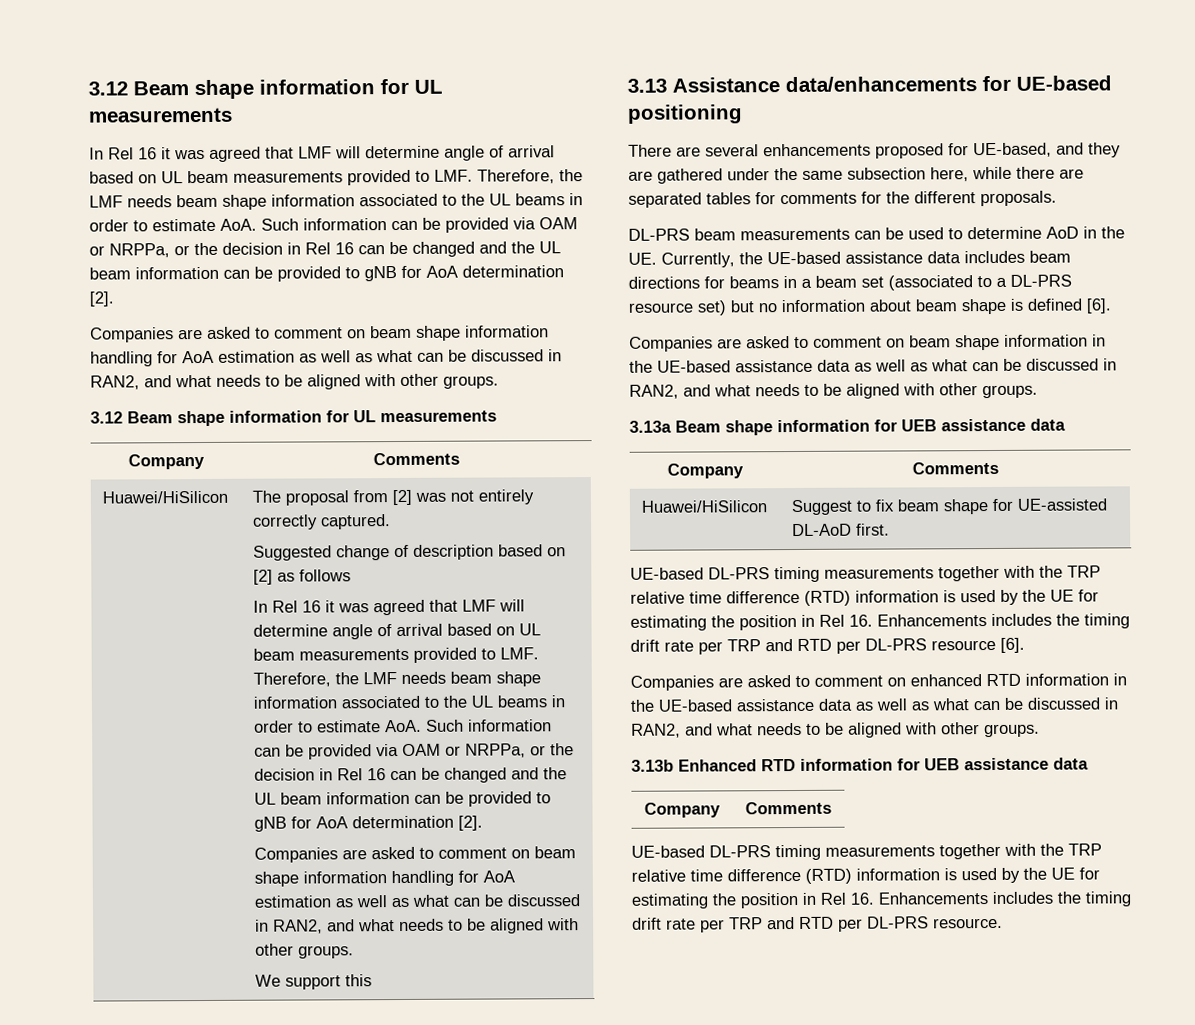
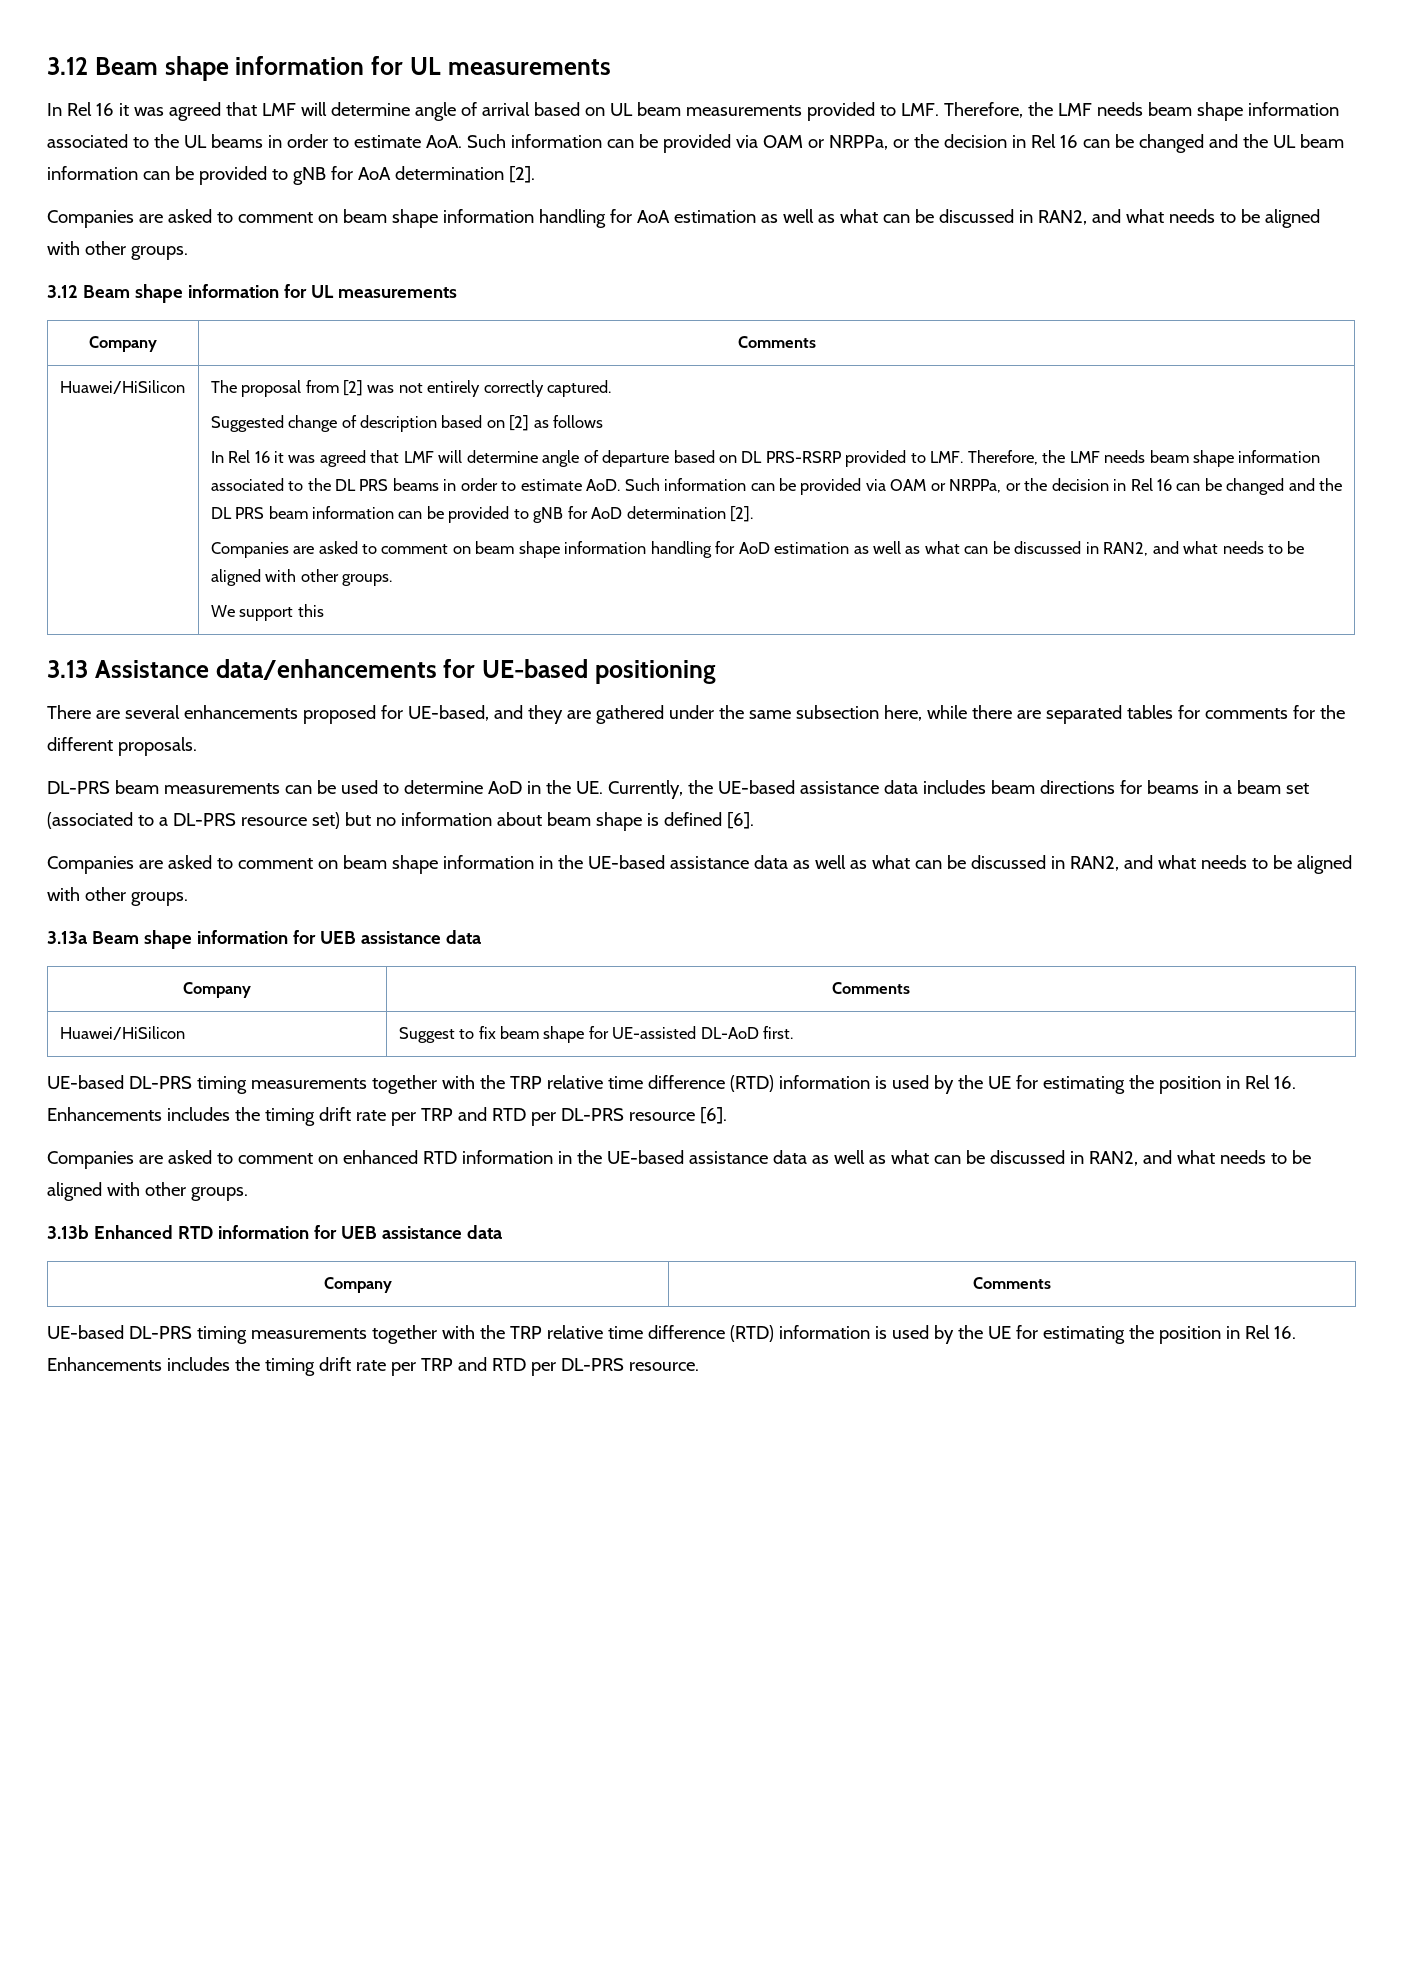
[396,623,542,637] [253,648,410,661] arrival based on UL beam measurements -> [602,450,842,467] departure based on DL PRS-RSRP
[471,695,566,708] [254,719,423,733] UL beams in order to estimate AoA. -> [334,478,621,491] DL PRS beams in order to estimate AoD.
[254,791,552,807] [254,816,349,832] UL beam information can be provided to gNB for AoA -> [210,506,623,523] DL PRS beam information can be provided to gNB for AoD
[483,870,516,883] AoA -> [738,542,770,554] AoD

